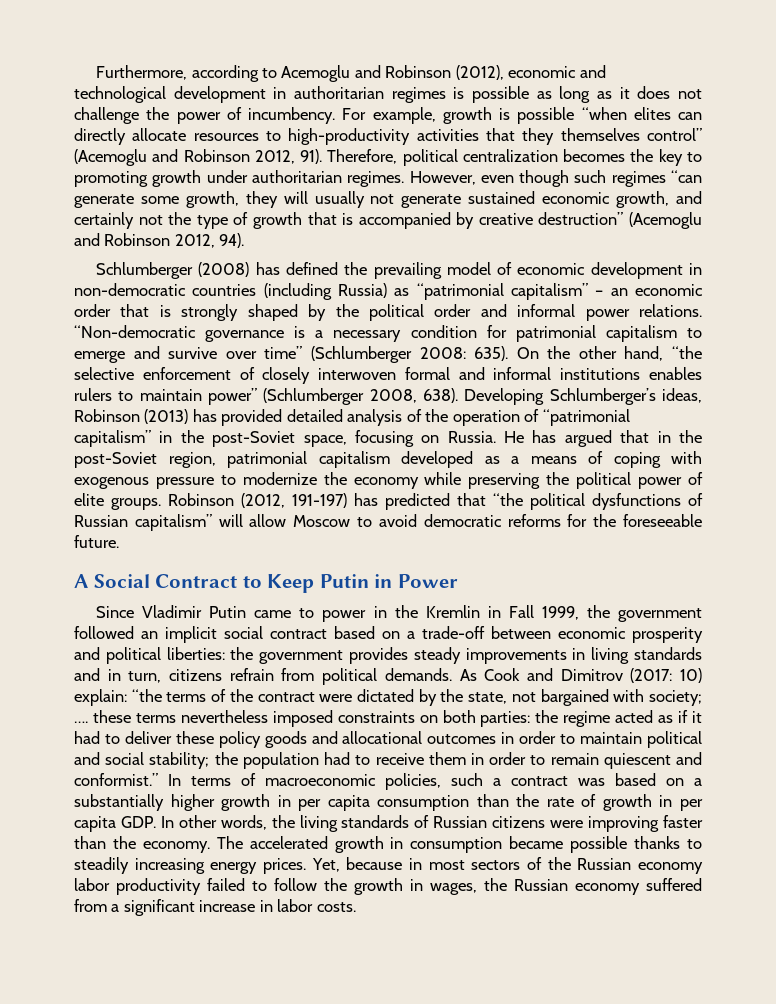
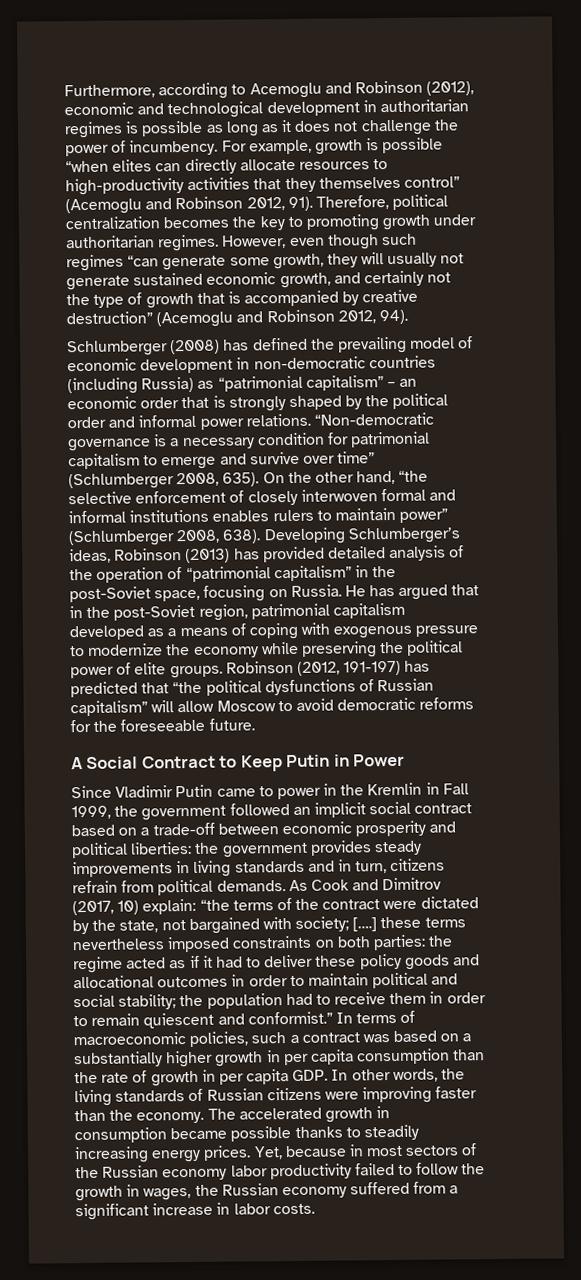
[419,347,466,359] 2008: -> [176,472,220,487] 2008,
[630,668,673,683] (2017: -> [72,900,114,916] (2017,
[74,721,88,723] …. -> [352,917,378,932] [….]

